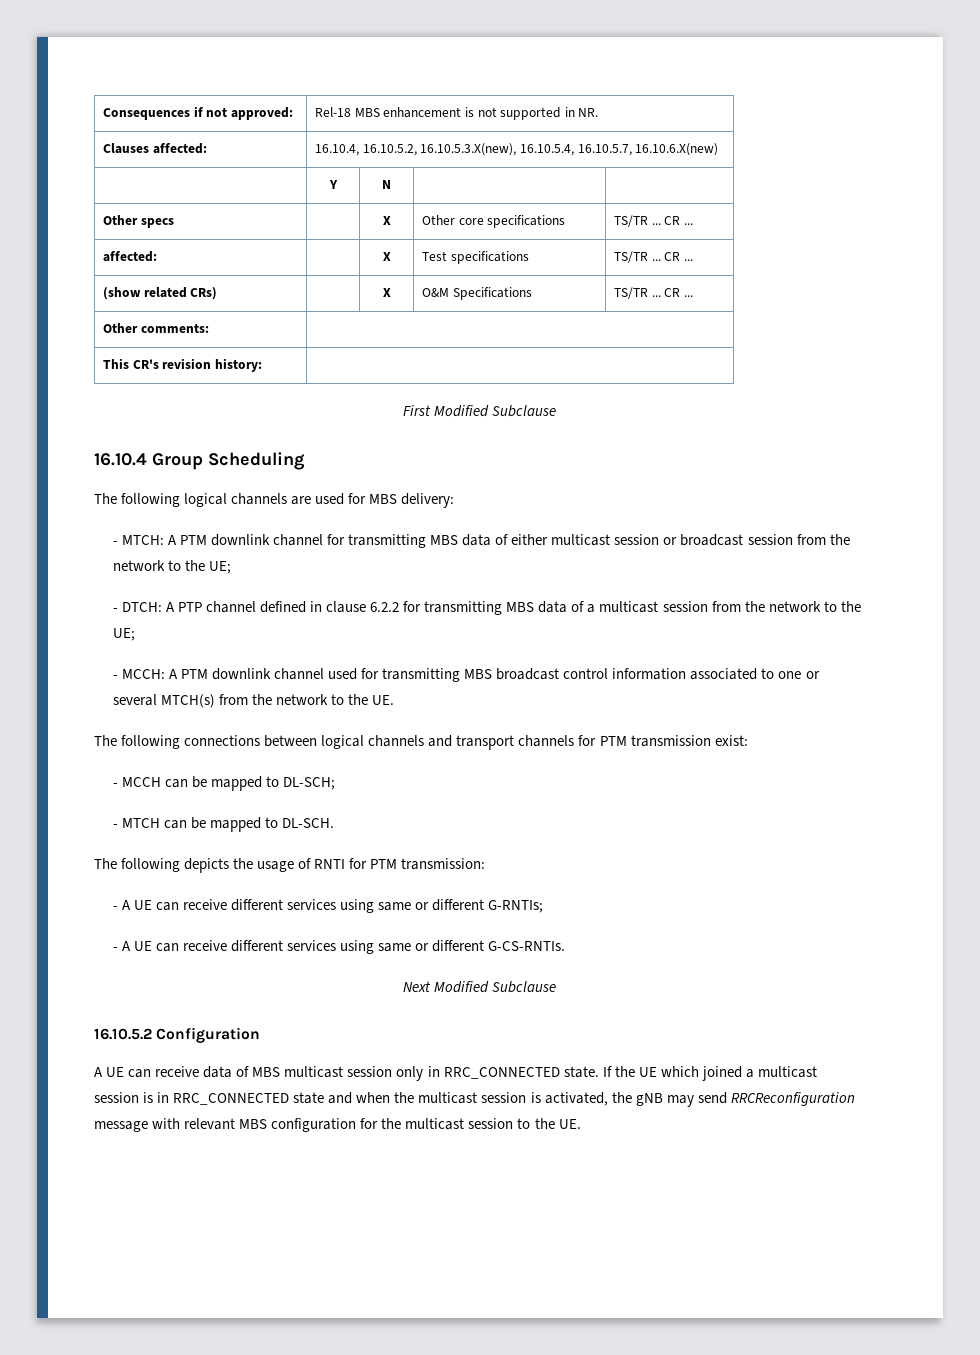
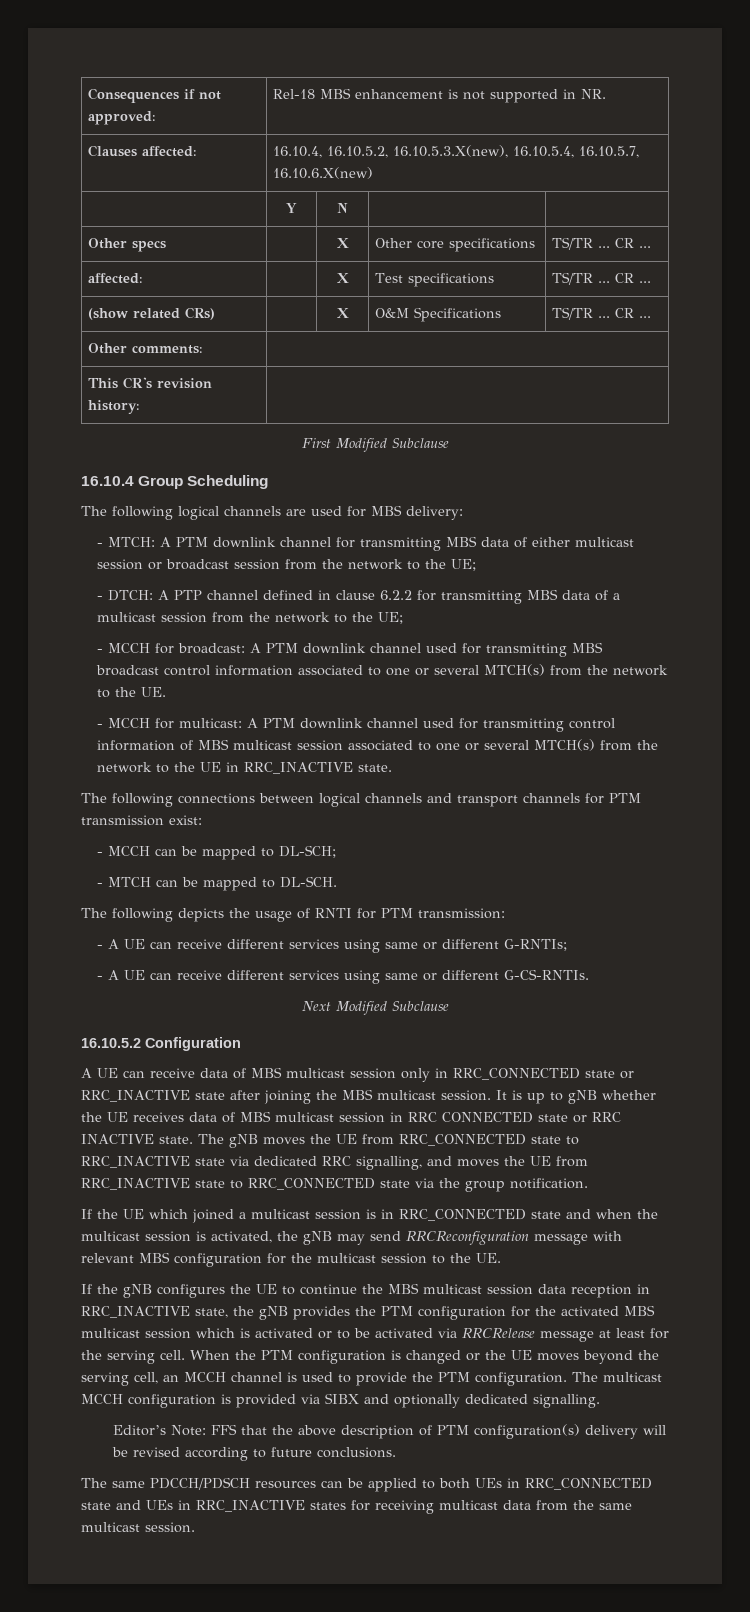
[121,669,165,679] MCCH: -> [108,643,246,654] MCCH for broadcast:
(395, 700) none -> [97,718,616,732] [97,739,659,751] [97,762,393,774] // - MCCH for multicast: A PTM downlink channel used for transmitting control information of MBS multicast session associated to one or several MTCH(s) from the network to the UE in RRC_INACTIVE state.
[563,1066,599,1078] state. -> [585,1070,634,1079] [81,1089,656,1104] [81,1111,621,1123] [81,1134,579,1148] [81,1156,588,1170] [81,1178,588,1192] state or RRC_INACTIVE state after joining the MBS multicast session. It is up to gNB whether the UE receives data of MBS multicast session in RRC CONNECTED state or RRC INACTIVE state. The gNB moves the UE from RRC_CONNECTED state to RRC_INACTIVE state via dedicated RRC signalling, and moves the UE from RRC_INACTIVE state to RRC_CONNECTED state via the group notification. //
(581, 1124) none -> [81,1283,650,1298] [81,1305,655,1320] [81,1328,669,1342] [81,1350,659,1364] [81,1372,662,1386] [81,1393,600,1408] [113,1424,667,1439] [112,1447,397,1461] [81,1477,652,1492] [81,1500,632,1514] [81,1522,195,1533] // If the gNB configures the UE to continue the MBS multicast session data reception in RRC_INACTIVE state, the gNB provides the PTM configuration for the activated MBS multicast session which is activated or to be activated via RRCRelease message at least for the serving cell. When the PTM configuration is changed or the UE moves beyond the serving cell, an MCCH channel is used to provide the PTM configuration. The multicast MCCH configuration is provided via SIBX and optionally dedicated signalling. // Editor’s Note: FFS that the above description of PTM configuration(s) delivery will be revised according to future conclusions. // The same PDCCH/PDSCH resources can be applied to both UEs in RRC_CONNECTED state and UEs in RRC_INACTIVE states for receiving multicast data from the same multicast session.

